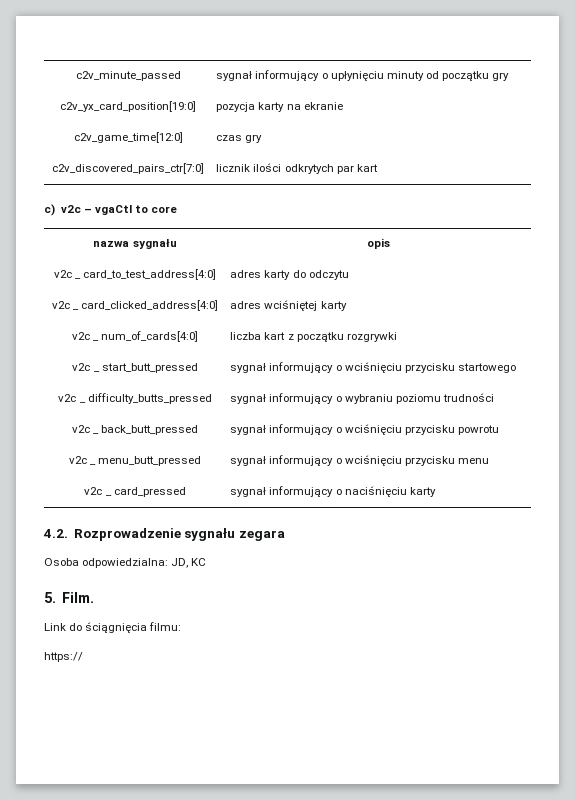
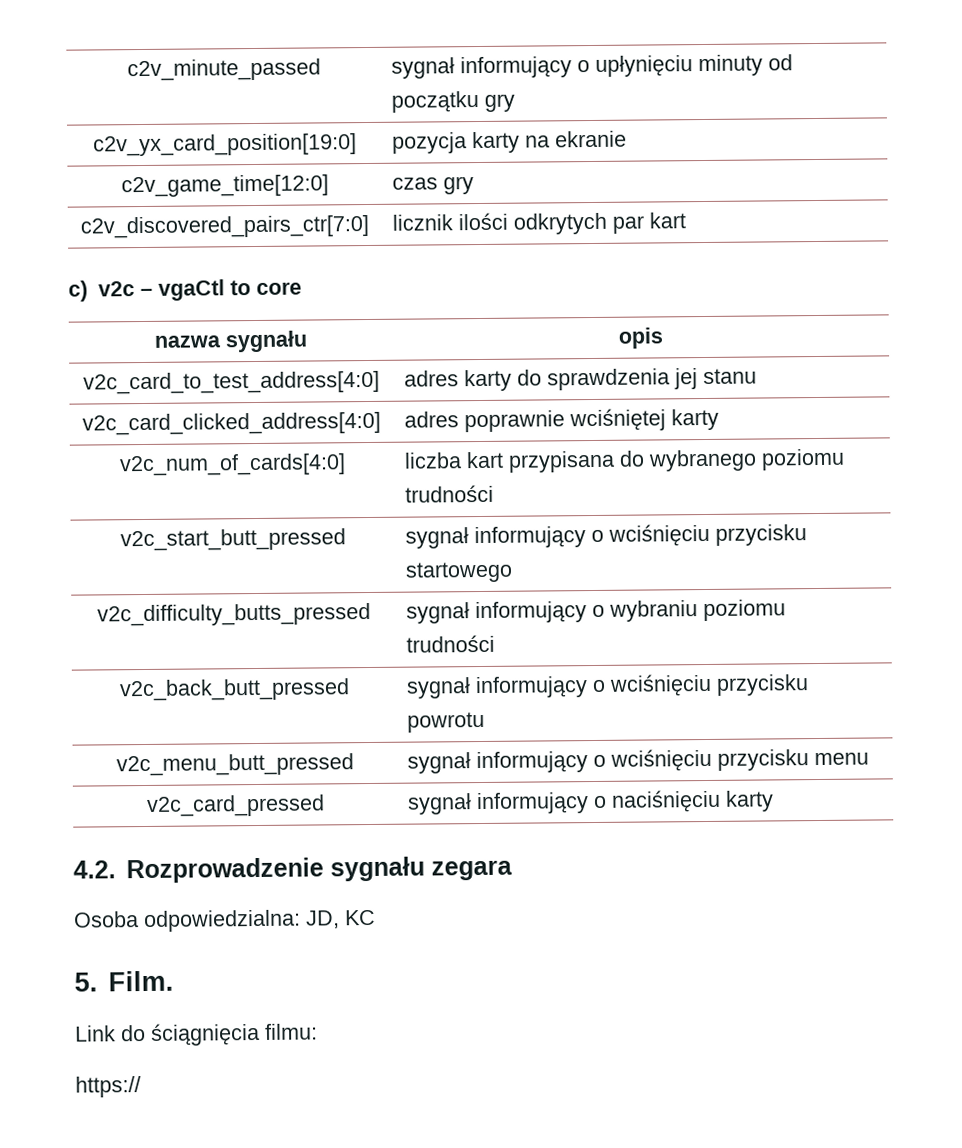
[53,270,72,278] [75,269,217,280] v2c _ card_to_test_address[4:0] -> [83,370,380,395] v2c_card_to_test_address[4:0]
[308,270,349,280] [51,301,70,309] [73,300,219,311] [230,301,262,309] odczytu // v2c _ card_clicked_address[4:0] | adres -> [547,368,758,391] [82,411,381,436] [404,410,566,433] sprawdzenia jej stanu // v2c_card_clicked_address[4:0] | adres poprawnie
[71,332,90,340] [93,331,199,342] v2c _ num_of_cards[4:0] -> [118,453,346,477] v2c_num_of_cards[4:0]
[287,332,397,342] [72,363,91,371] [93,363,198,373] z początku rozgrywki // v2c _ start_butt_pressed -> [508,448,846,473] [405,484,495,503] [119,528,346,552] przypisana do wybranego poziomu trudności // v2c_start_butt_pressed
[58,394,77,402] [79,393,212,404] v2c _ difficulty_butts_pressed -> [96,602,371,627] v2c_difficulty_butts_pressed
[71,425,90,433] [93,425,199,435] v2c _ back_butt_pressed -> [118,678,350,702] v2c_back_butt_pressed
[68,456,87,464] [90,456,202,466] v2c _ menu_butt_pressed -> [115,753,354,777] v2c_menu_butt_pressed
[84,487,103,495] [105,487,186,497] v2c _ card_pressed -> [145,794,325,817] v2c_card_pressed

